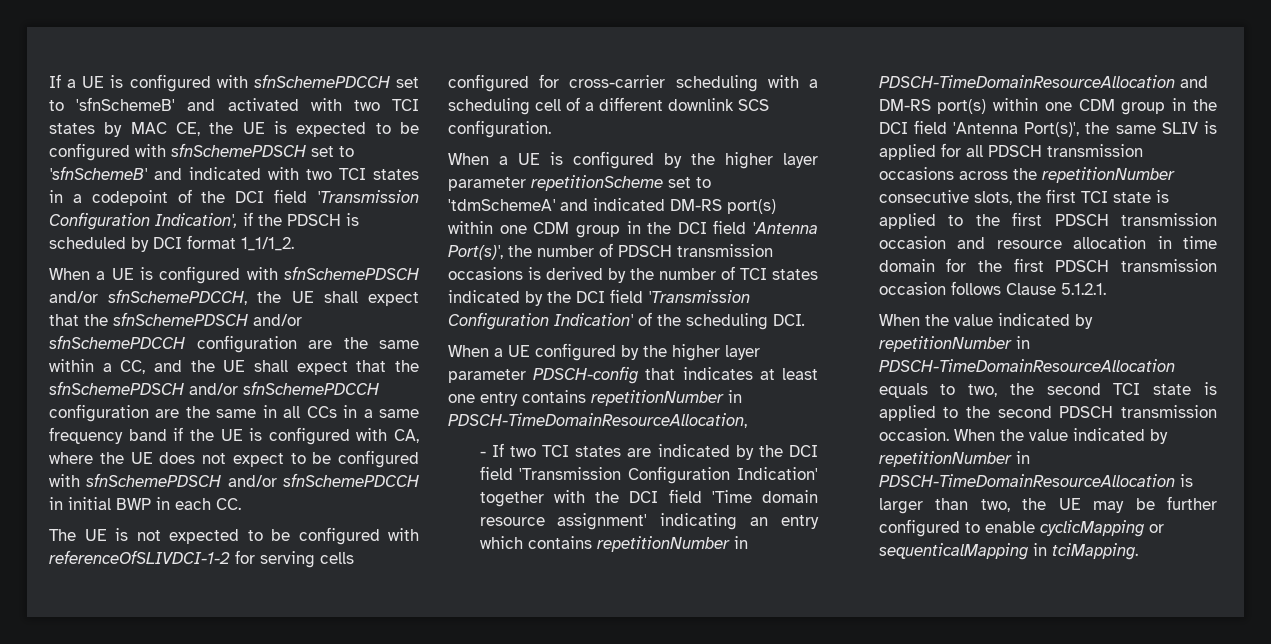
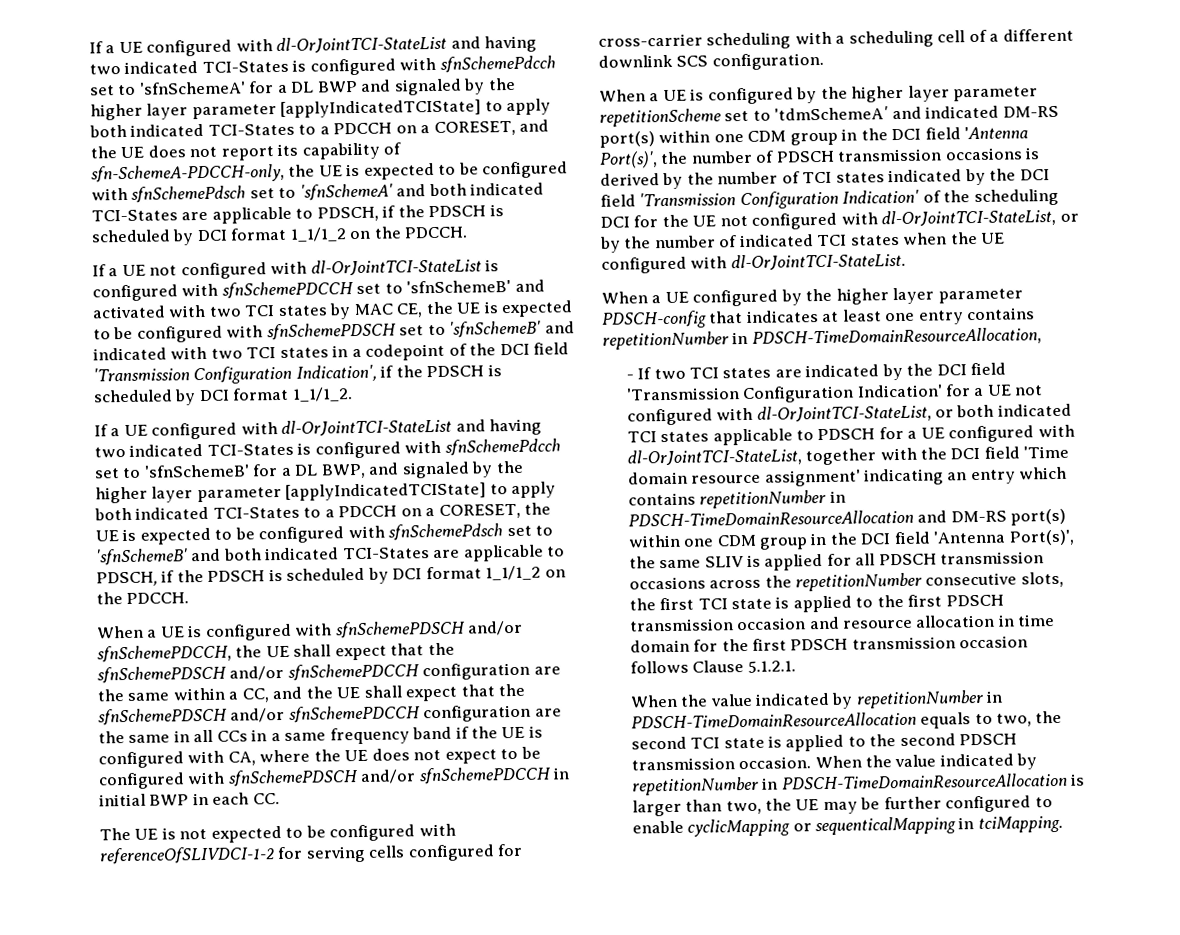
[49,74,105,88] If a UE -> [89,35,538,57] [89,55,556,76] [90,77,516,96] [90,98,552,121] [89,119,550,138] [90,142,402,161] [91,161,569,184] [91,182,545,203] [91,204,504,224] [91,226,469,246] [92,258,482,280] If a UE configured with dl-OrJointTCI-StateList and having two indicated TCI-States is configured with sfnSchemePdcch set to 'sfnSchemeA' for a DL BWP and signaled by the higher layer parameter [applyIndicatedTCIState] to apply both indicated TCI-States to a PDCCH on a CORESET, and the UE does not report its capability of sfn-SchemeA-PDCCH-only, the UE is expected to be configured with sfnSchemePdsch set to 'sfnSchemeA' and both indicated TCI-States are applicable to PDSCH, if the PDSCH is scheduled by DCI format 1_1/1_2 on the PDCCH. // If a UE not configured with dl-OrJointTCI-StateList
(294, 244) none -> [94,418,543,440] [94,438,561,459] [94,460,524,479] [95,481,557,504] [94,502,552,521] [95,523,554,545] [96,544,566,566] [96,565,566,587] [96,592,190,605] // If a UE configured with dl-OrJointTCI-StateList and having two indicated TCI-States is configured with sfnSchemePdcch set to 'sfnSchemeB' for a DL BWP, and signaled by the higher layer parameter [applyIndicatedTCIState] to apply both indicated TCI-States to a PDCCH on a CORESET, the UE is expected to be configured with sfnSchemePdsch set to 'sfnSchemeB' and both indicated TCI-States are applicable to PDSCH, if the PDSCH is scheduled by DCI format 1_1/1_2 on the PDCCH.
[773,314,806,326] DCI. -> [600,208,1079,230] [600,231,1006,253] [601,252,906,274] DCI for the UE not configured with dl-OrJointTCI-StateList, or by the number of indicated TCI states when the UE configured with dl-OrJointTCI-StateList.
(818, 473) none -> [945,384,1044,397] [626,403,1072,426] [626,424,1075,446] [626,448,802,467] for a UE not configured with dl-OrJointTCI-StateList, or both indicated TCI states applicable to PDSCH for a UE configured with dl-OrJointTCI-StateList,

